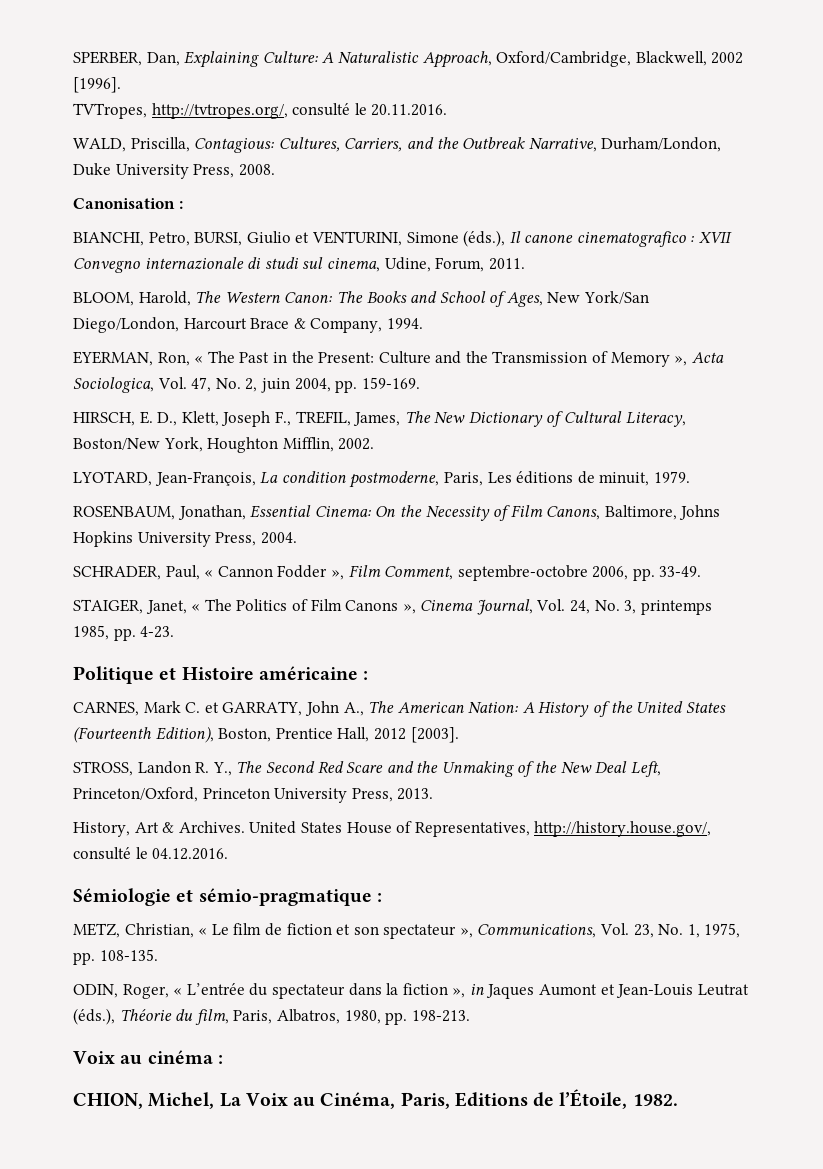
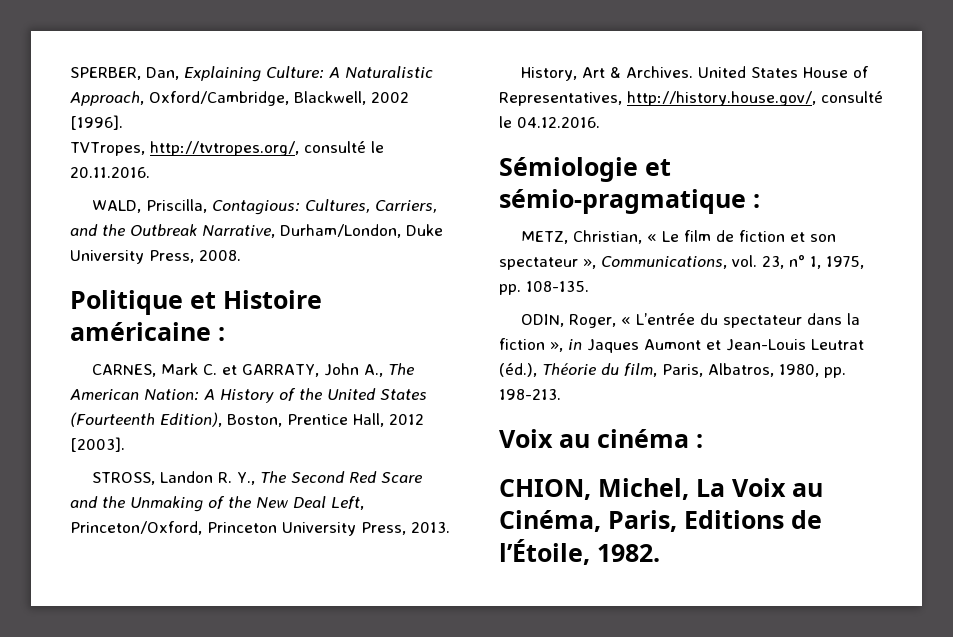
[73,198,183,209] [73,230,733,247] [73,257,525,273] [73,291,650,307] [73,317,423,333] [73,351,724,367] [73,377,420,393] [73,411,686,427] [73,437,375,453] [73,471,690,488] [73,505,721,521] [73,531,297,547] [73,565,702,581] [73,599,712,615] [73,625,175,641] // Canonisation : // BIANCHI, Petro, BURSI, Giulio et VENTURINI, Simone (éds.), Il canone cinematografico : XVII Convegno internazionale di studi sul cinema, Udine, Forum, 2011. // BLOOM, Harold, The Western Canon: The Books and School of Ages, New York/San Diego/London, Harcourt Brace & Company, 1994. // EYERMAN, Ron, « The Past in the Present: Culture and the Transmission of Memory », Acta Sociologica, Vol. 47, No. 2, juin 2004, pp. 159-169. // HIRSCH, E. D., Klett, Joseph F., TREFIL, James, The New Dictionary of Cultural Literacy, Boston/New York, Houghton Mifflin, 2002. // LYOTARD, Jean-François, La condition postmoderne, Paris, Les éditions de minuit, 1979. // ROSENBAUM, Jonathan, Essential Cinema: On the Necessity of Film Canons, Baltimore, Johns Hopkins University Press, 2004. // SCHRADER, Paul, « Cannon Fodder », Film Comment, septembre-octobre 2006, pp. 33-49. // STAIGER, Janet, « The Politics of Film Canons », Cinema Journal, Vol. 24, No. 3, printemps 1985, pp. 4-23. -> (241, 255) none
[600,923,684,938] Vol. 23, No. -> [732,255,805,269] vol. 23, n°
[73,1008,115,1025] (éds.), -> [499,363,537,377] (éd.),

